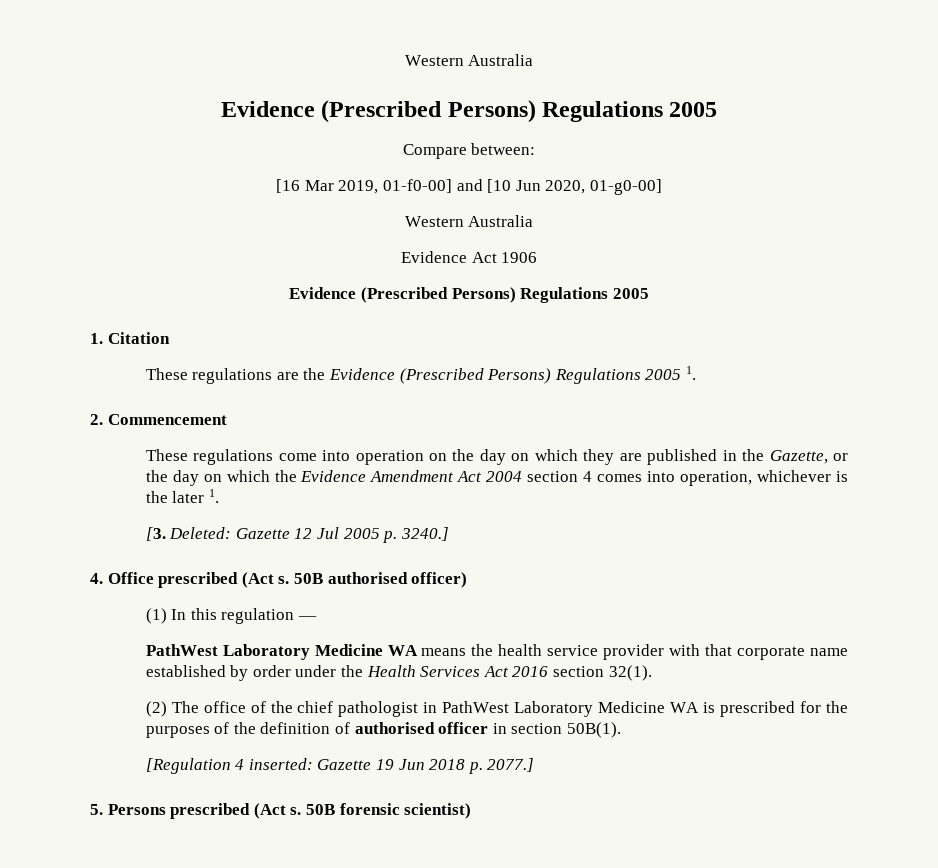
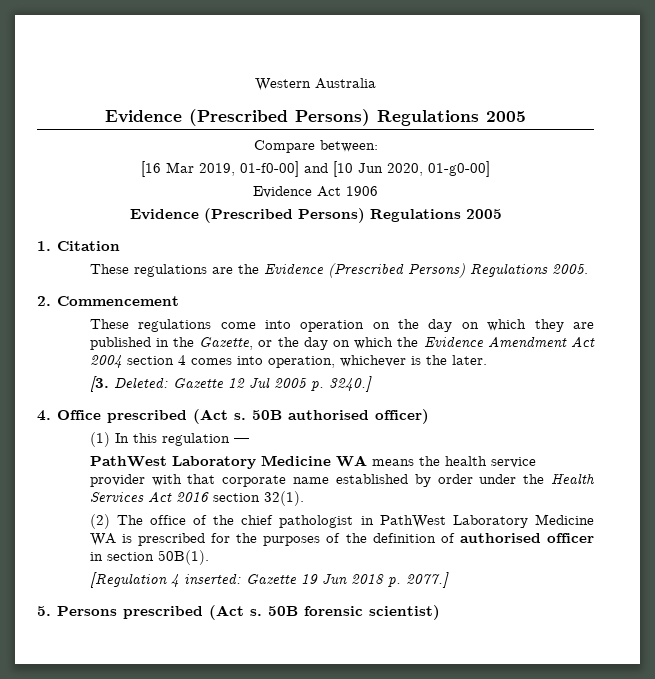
[404,215,534,227] // Western Australia -> (490, 169) none
[645,366,696,380] 2005 1. -> [551,264,588,274] 2005.
[172,489,219,503] later 1. -> [451,355,487,365] later.

